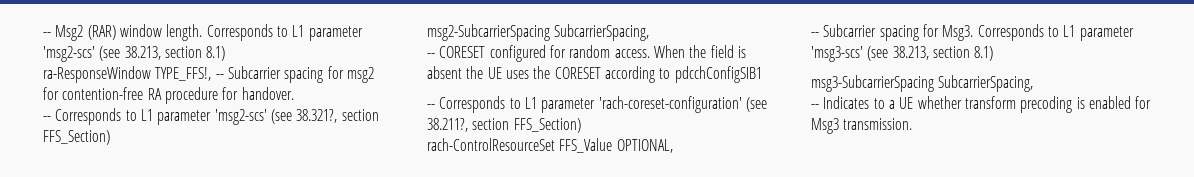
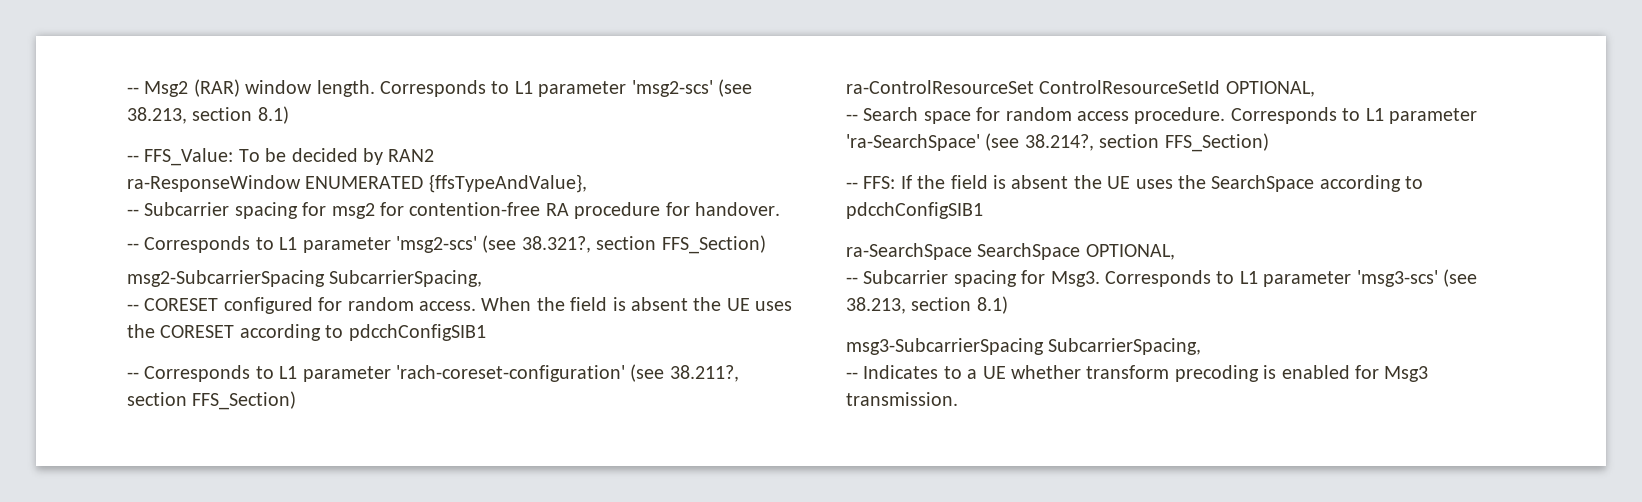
(226, 53) none -> [127,148,435,166] // -- FFS_Value: To be decided by RAN2
[155,67,212,81] TYPE_FFS!, -> [305,174,587,193] ENUMERATED {ffsTypeAndValue}, //
[427,138,613,153] rach-ControlResourceSet FFS_Value -> [846,80,1315,97] [846,107,1477,124] [846,133,1269,152] [846,175,1424,192] [846,202,983,219] [846,243,1081,260] ra-ControlResourceSet ControlResourceSetId OPTIONAL, // -- Search space for random access procedure. Corresponds to L1 parameter 'ra-SearchSpace' (see 38.214?, section FFS_Section) // -- FFS: If the field is absent the UE uses the SearchSpace according to pdcchConfigSIB1 // ra-SearchSpace SearchSpace

